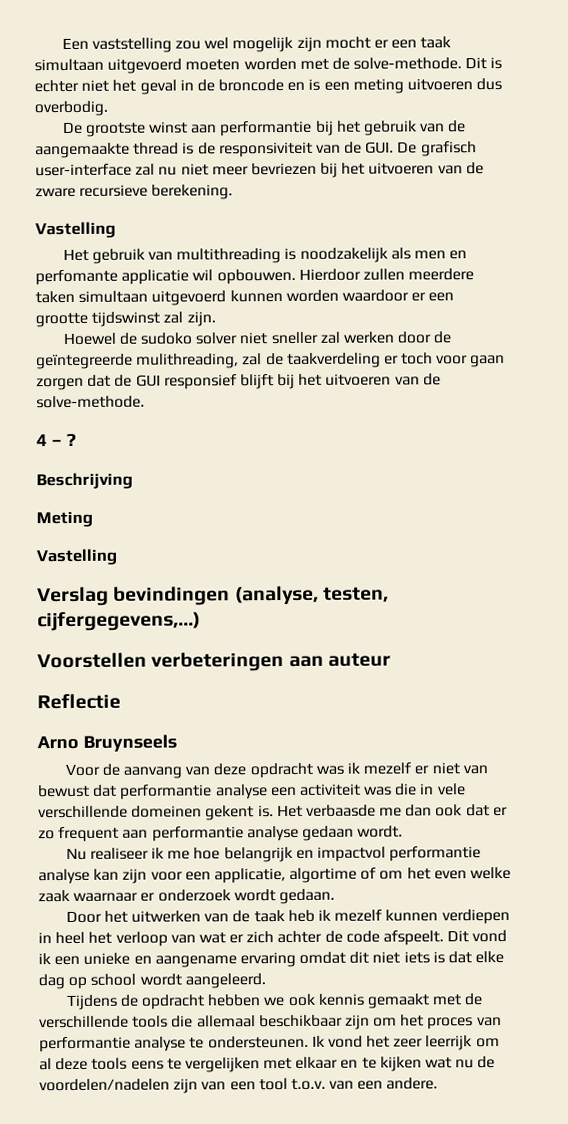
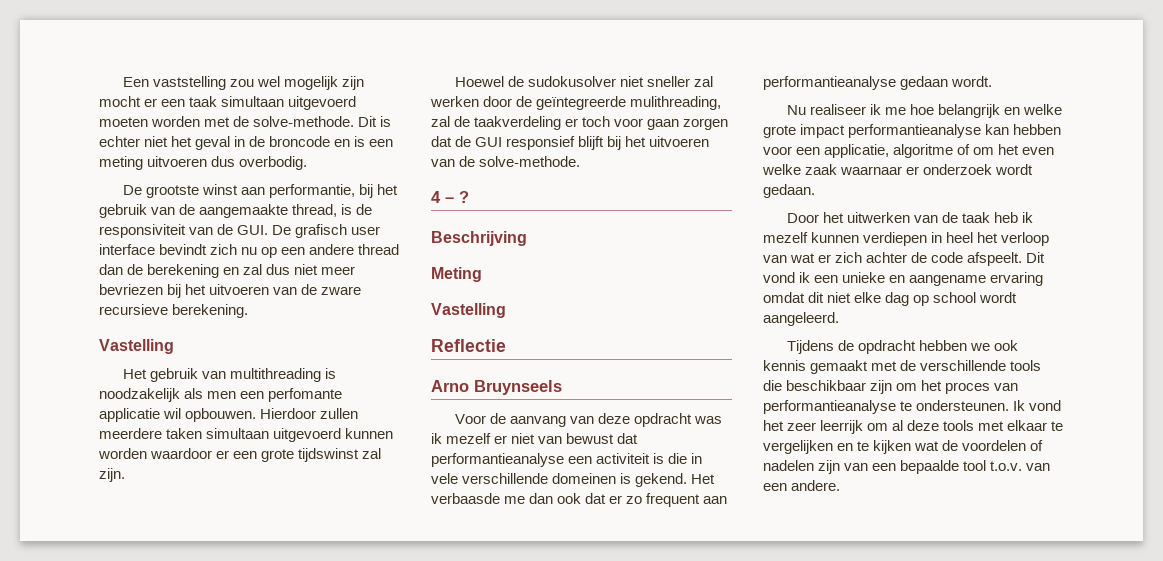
[219,120,313,137] performantie -> [268,184,355,198] performantie,
[133,142,180,155] thread -> [292,204,338,217] thread,
[35,163,178,177] user-interface zal nu -> [351,226,381,235] [99,244,400,258] [99,264,291,278] user interface bevindt zich nu op een andere thread dan de berekening en zal dus
[449,250,468,260] en -> [240,391,265,399] een
[35,312,88,328] grootte -> [261,449,295,462] grote
[140,332,239,345] sudoko solver -> [527,76,616,87] sudokusolver
[37,585,389,607] [37,611,201,632] [37,651,391,672] // Verslag bevindingen (analyse, testen, cijfergegevens,…) // Voorstellen verbeteringen aan auteur -> (506, 310) none
[120,784,268,800] performantie analyse -> [431,453,564,467] performantieanalyse
[364,786,393,796] was -> [653,453,665,464] is
[205,805,274,821] gekent is. -> [620,473,688,487] is gekend.
[151,825,299,842] performantie analyse -> [763,76,896,90] performantieanalyse
[316,846,482,862] [38,868,148,885] impactvol performantie analyse kan zijn -> [1023,104,1063,115] [763,124,1062,138] welke grote impact performantieanalyse kan hebben
[289,867,358,883] algortime -> [893,144,954,158] algoritme
[403,951,473,964] iets is dat -> (852, 297) none
[196,1015,256,1028] allemaal -> (782, 385) none
[39,1036,187,1053] performantie analyse -> [763,400,896,414] performantieanalyse
[130,1056,496,1073] [39,1078,170,1092] eens te vergelijken met elkaar en te kijken wat nu de voordelen/nadelen -> [978,420,1064,431] [763,440,1044,454] [763,460,814,471] met elkaar te vergelijken en te kijken wat de voordelen of nadelen
(256, 1086) none -> [900,460,960,474] bepaalde

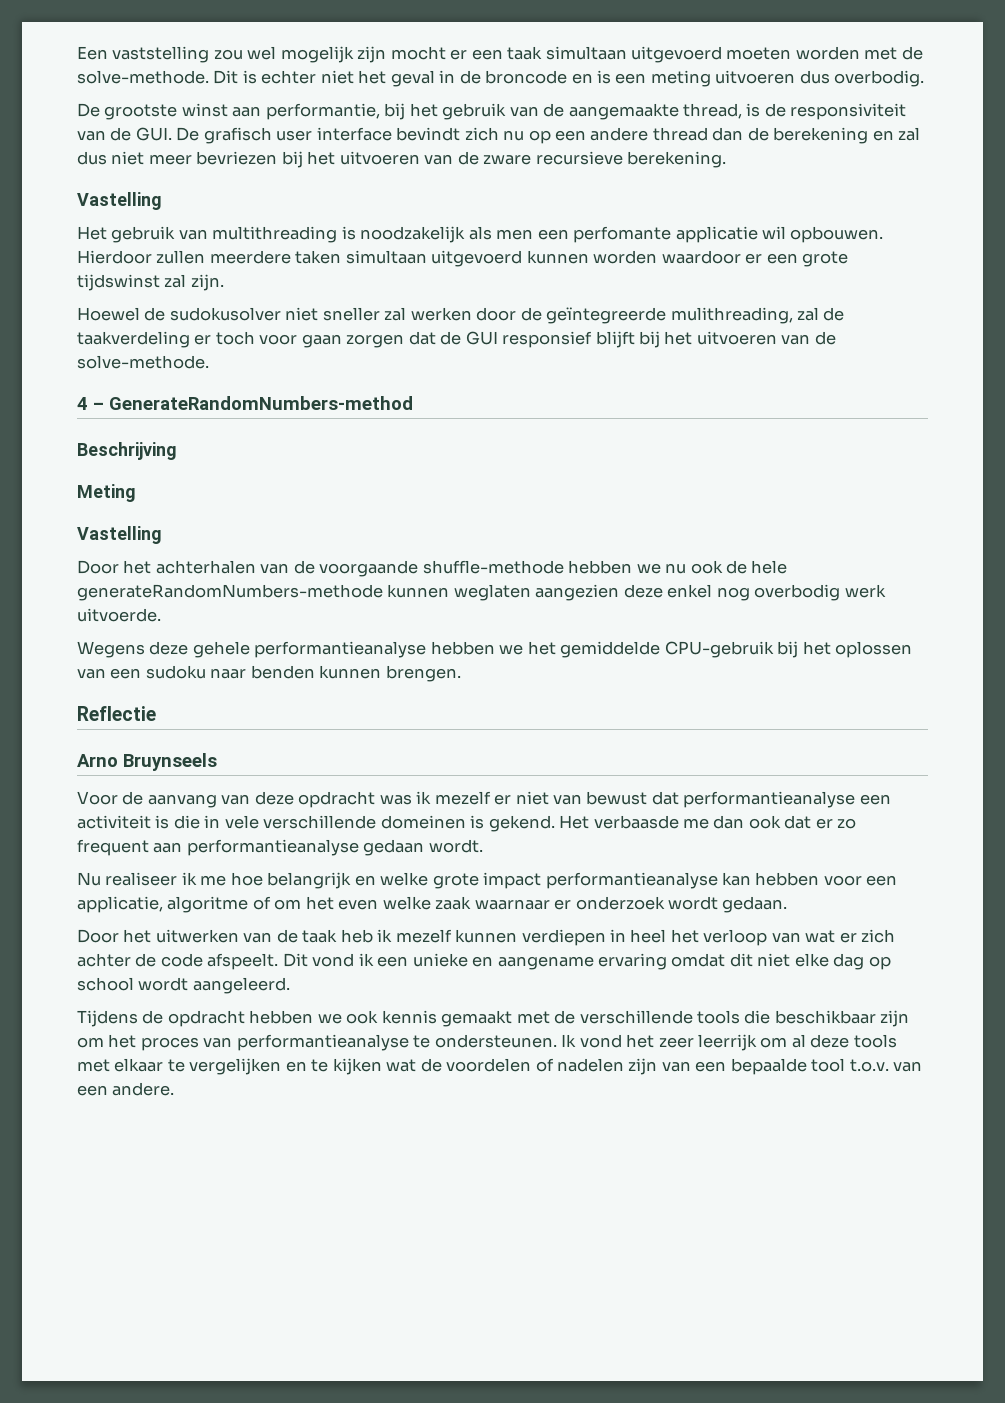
[459,191,469,203] ? -> [109,396,413,410] GenerateRandomNumbers-method
(506, 310) none -> [77,560,788,577] [77,584,886,601] [77,608,161,622] [77,641,913,658] [77,665,461,682] // Door het achterhalen van de voorgaande shuffle-methode hebben we nu ook de hele generateRandomNumbers-methode kunnen weglaten aangezien deze enkel nog overbodig werk uitvoerde. // Wegens deze gehele performantieanalyse hebben we het gemiddelde CPU-gebruik bij het oplossen van een sudoku naar benden kunnen brengen.

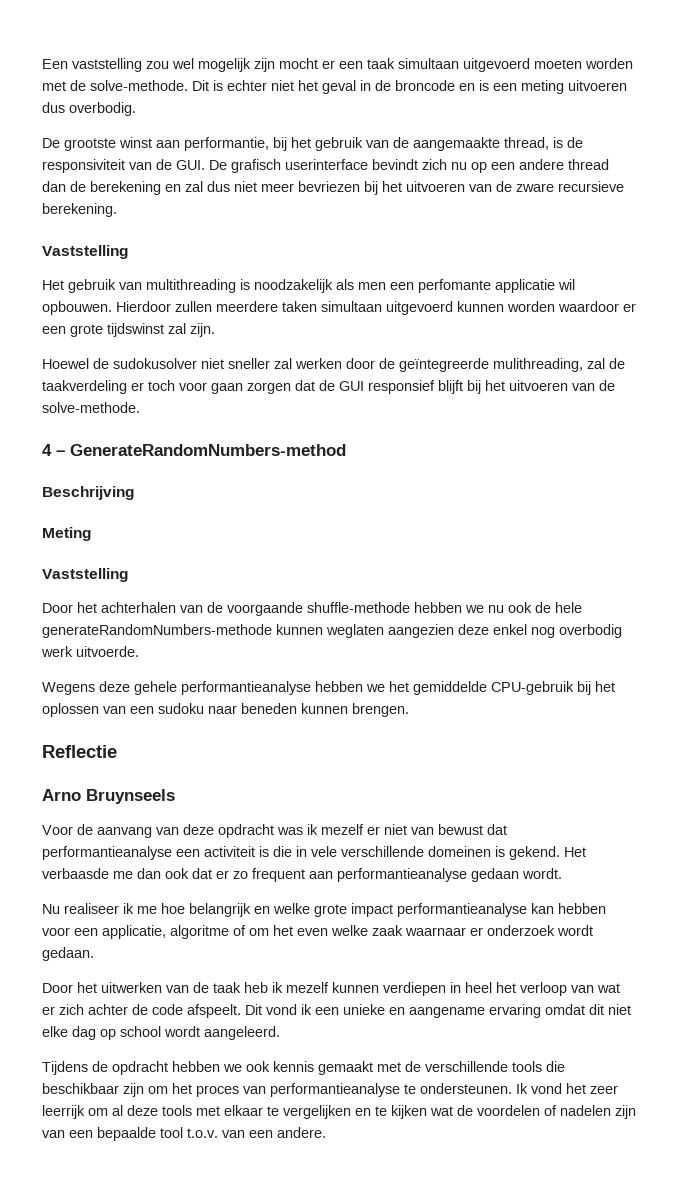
[276,127,392,141] user interface -> [285,159,368,170] userinterface
[77,192,162,210] Vastelling -> [42,245,128,259] Vaststelling
[77,526,162,544] Vastelling -> [42,568,128,582] Vaststelling
[250,665,315,679] benden -> [241,703,297,714] beneden

